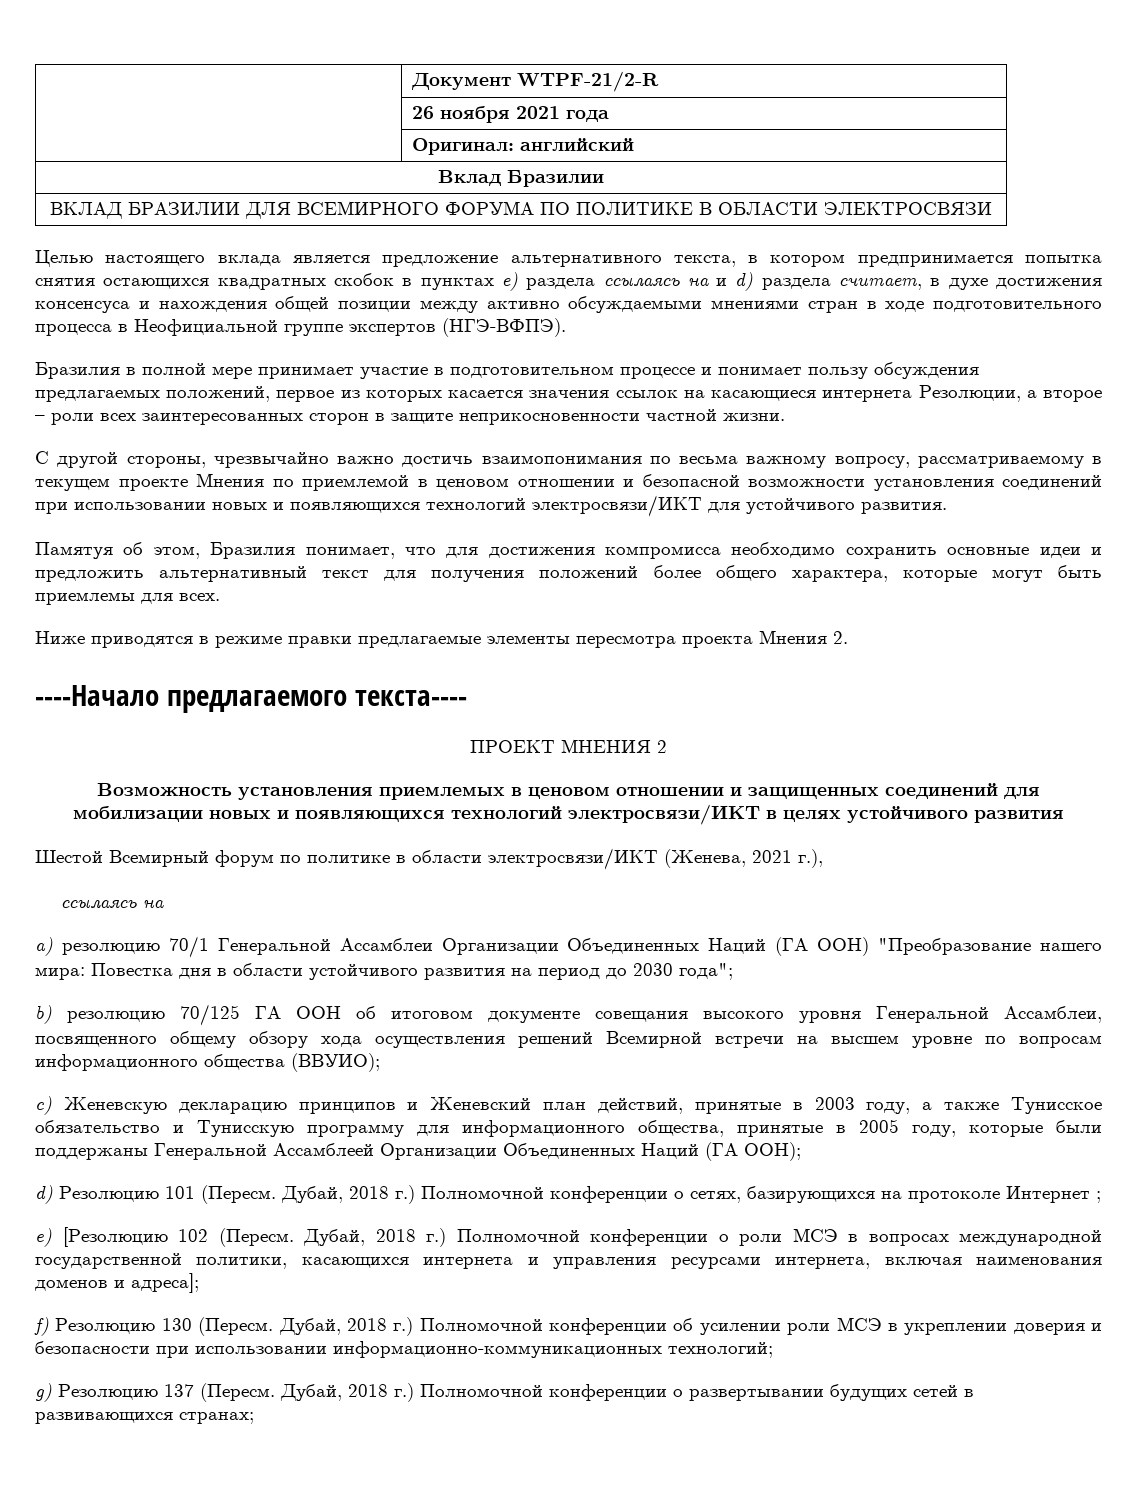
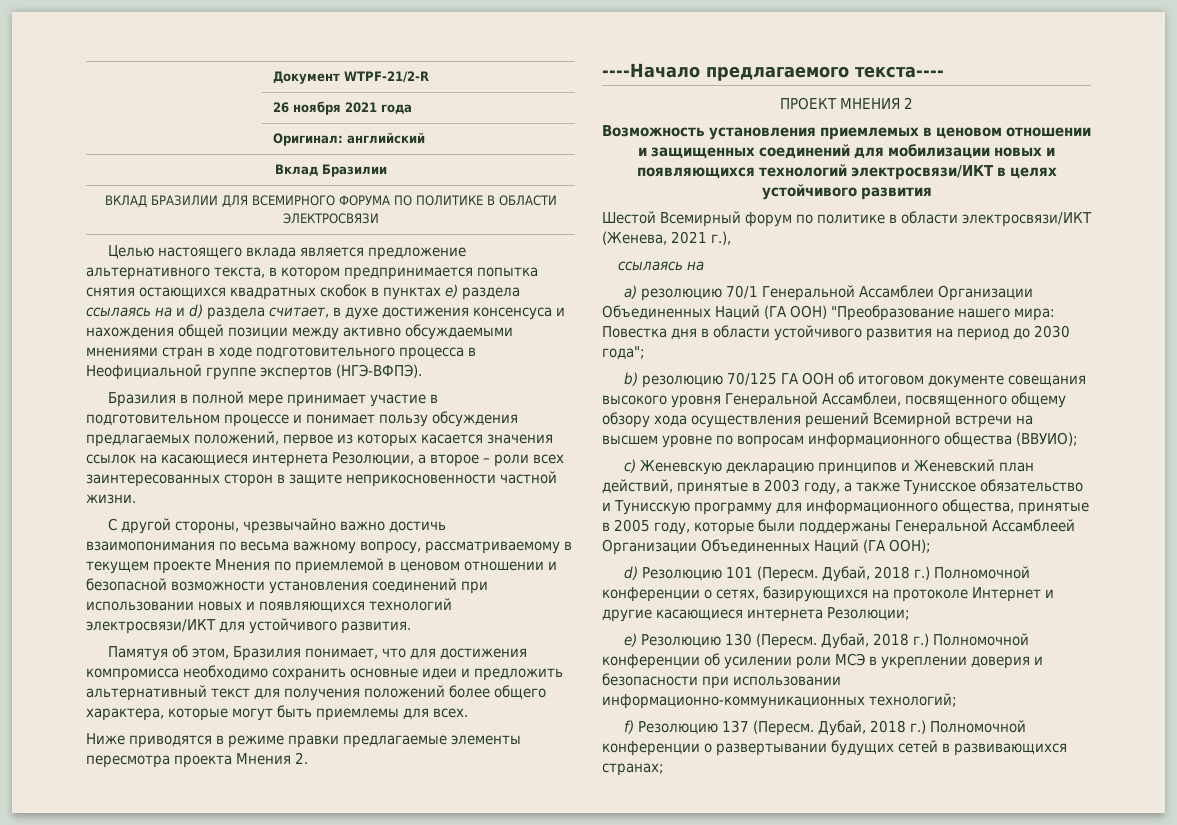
[1096,1191,1101,1203] [35,1227,1102,1247] [35,1253,1102,1269] [35,1273,199,1293] [34,1317,49,1336] ; // e) [Резолюцию 102 (Пересм. Дубай, 2018 г.) Полномочной конференции о роли МСЭ в вопросах международной государственной политики, касающихся интернета и управления ресурсами интернета, включая наименования доменов и адреса]; // f) -> [1045,589,1054,598] [602,607,910,622] [624,633,638,647] и другие касающиеся интернета Резолюции; // e)
[35,1383,52,1402] g) -> [624,720,635,734] f)

